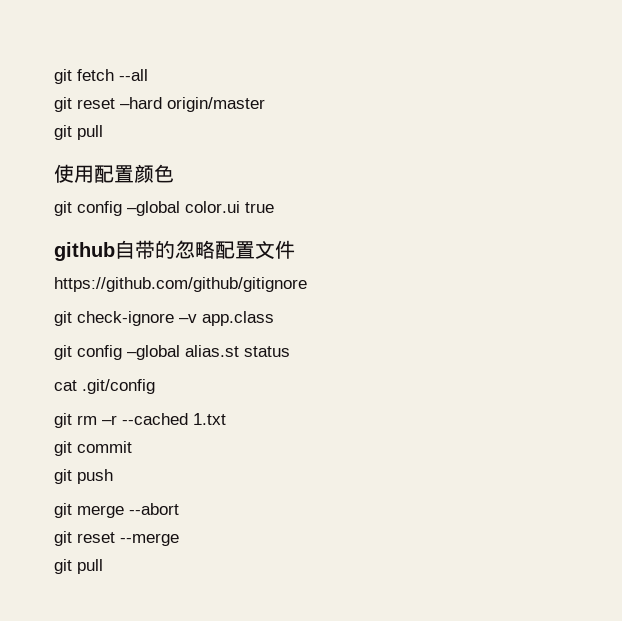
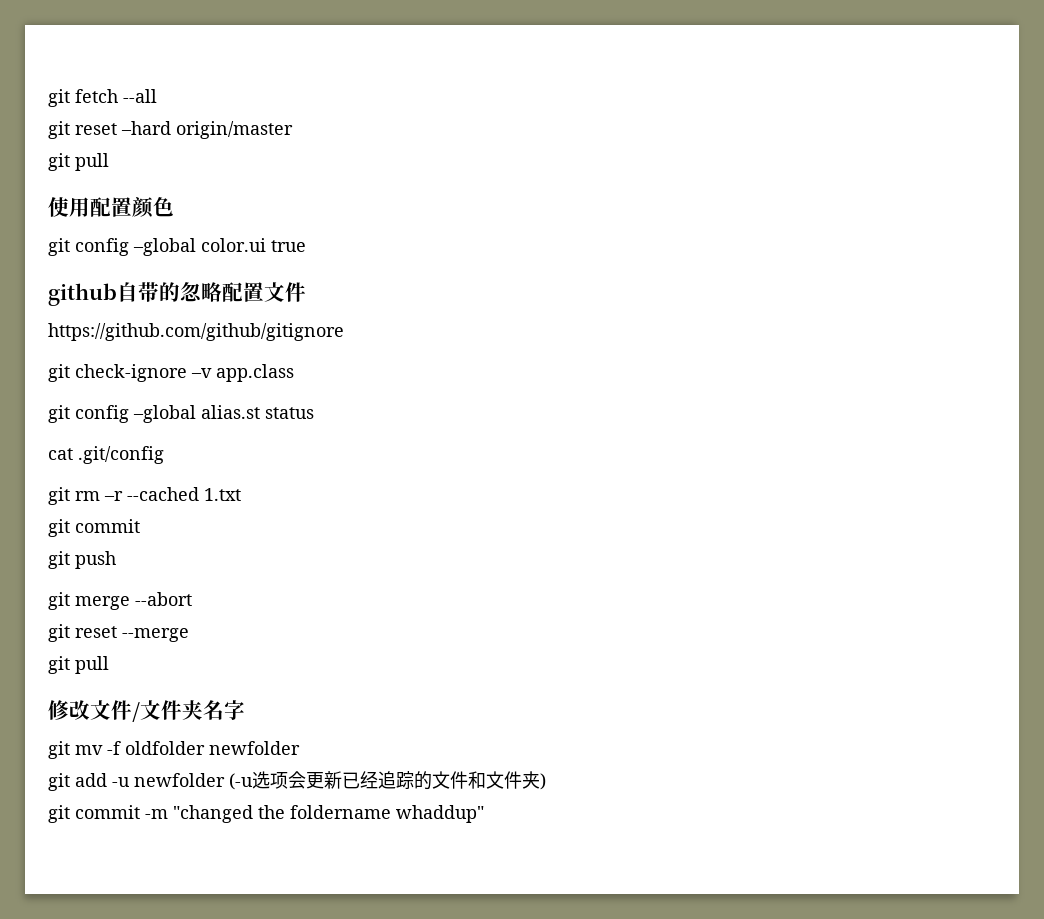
(103, 566) none -> [48,700,245,722] [48,741,300,759] [48,771,546,791] [48,805,484,823] // 修改文件/文件夹名字 // git mv -f oldfolder newfolder // git add -u newfolder (-u选项会更新已经追踪的文件和文件夹) // git commit -m "changed the foldername whaddup"

